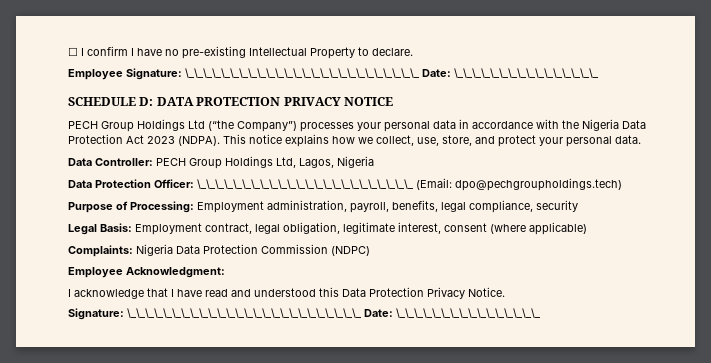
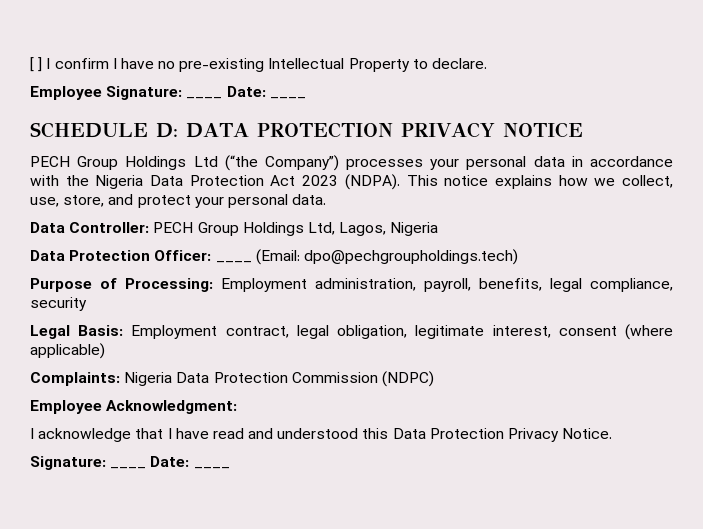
[68,47,78,56] ☐ -> [30,57,43,72] [ ]
[185,68,599,78] \_\_\_\_\_\_\_\_\_\_\_\_\_\_\_\_\_\_\_\_\_\_\_\_\_\_ Date: \_\_\_\_\_\_\_\_\_\_\_\_\_\_\_\_ -> [186,97,223,99] [226,86,266,97] [269,97,306,99] ____ Date: ____
[197,179,414,189] \_\_\_\_\_\_\_\_\_\_\_\_\_\_\_\_\_\_\_\_\_\_\_\_ -> [215,261,252,263] ____
[127,308,541,318] \_\_\_\_\_\_\_\_\_\_\_\_\_\_\_\_\_\_\_\_\_\_\_\_\_\_ Date: \_\_\_\_\_\_\_\_\_\_\_\_\_\_\_\_ -> [110,467,147,469] [150,456,190,467] [193,467,230,469] ____ Date: ____

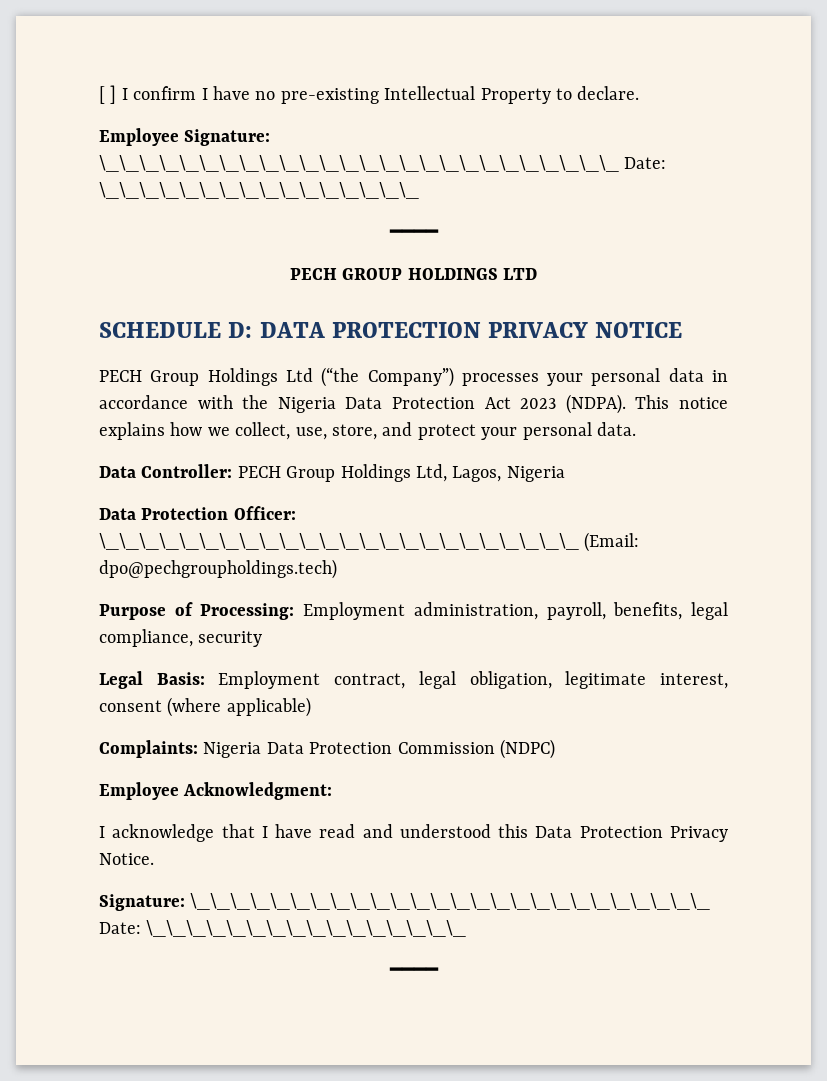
[186,97,223,99] [226,86,266,97] [269,97,306,99] ____ Date: ____ -> [99,155,667,172] [99,182,419,199] [388,229,439,238] [289,268,538,280] \_\_\_\_\_\_\_\_\_\_\_\_\_\_\_\_\_\_\_\_\_\_\_\_\_\_ Date: \_\_\_\_\_\_\_\_\_\_\_\_\_\_\_\_ // ━━━━ // PECH GROUP HOLDINGS LTD
[215,261,252,263] ____ -> [99,533,579,550] \_\_\_\_\_\_\_\_\_\_\_\_\_\_\_\_\_\_\_\_\_\_\_\_
[110,467,147,469] [150,456,190,467] [193,467,230,469] ____ Date: ____ -> [190,893,711,910] [99,920,467,937] [388,967,439,976] \_\_\_\_\_\_\_\_\_\_\_\_\_\_\_\_\_\_\_\_\_\_\_\_\_\_ Date: \_\_\_\_\_\_\_\_\_\_\_\_\_\_\_\_ // ━━━━

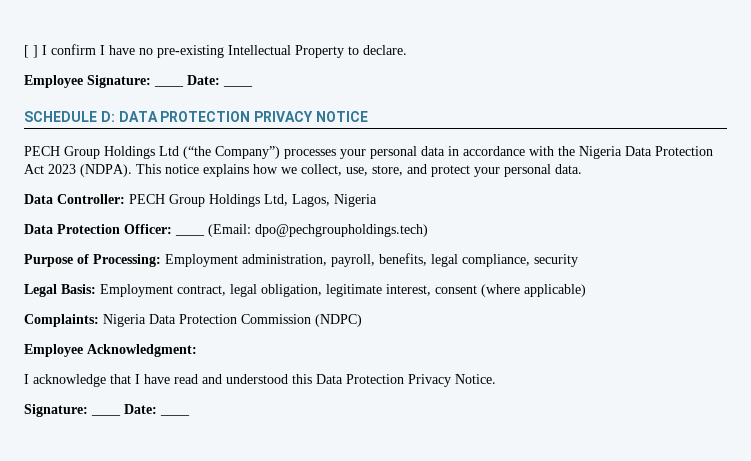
[99,155,667,172] [99,182,419,199] [388,229,439,238] [289,268,538,280] \_\_\_\_\_\_\_\_\_\_\_\_\_\_\_\_\_\_\_\_\_\_\_\_\_\_ Date: \_\_\_\_\_\_\_\_\_\_\_\_\_\_\_\_ // ━━━━ // PECH GROUP HOLDINGS LTD -> [154,85,184,87] [187,75,220,85] [223,85,253,87] ____ Date: ____
[99,533,579,550] \_\_\_\_\_\_\_\_\_\_\_\_\_\_\_\_\_\_\_\_\_\_\_\_ -> [175,234,205,236] ____
[190,893,711,910] [99,920,467,937] [388,967,439,976] \_\_\_\_\_\_\_\_\_\_\_\_\_\_\_\_\_\_\_\_\_\_\_\_\_\_ Date: \_\_\_\_\_\_\_\_\_\_\_\_\_\_\_\_ // ━━━━ -> [91,414,121,416] [124,404,157,414] [160,414,190,416] ____ Date: ____

